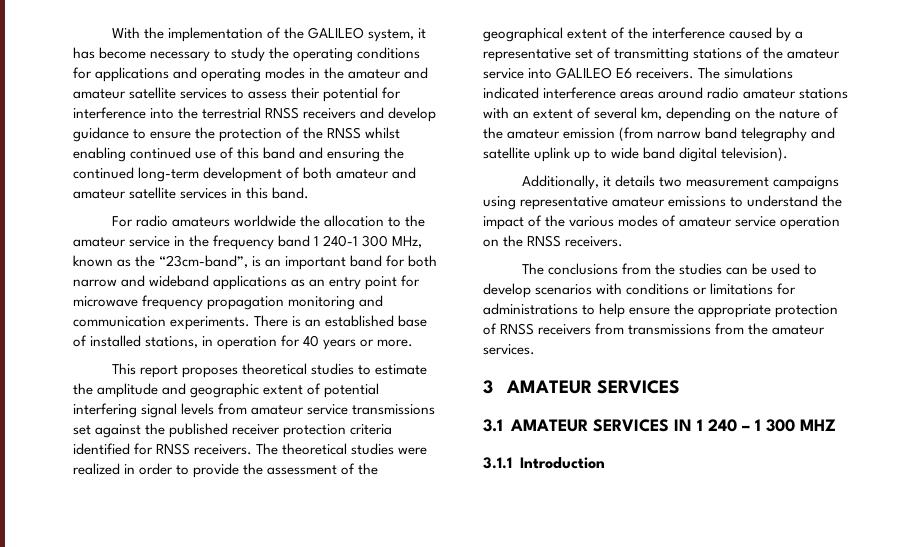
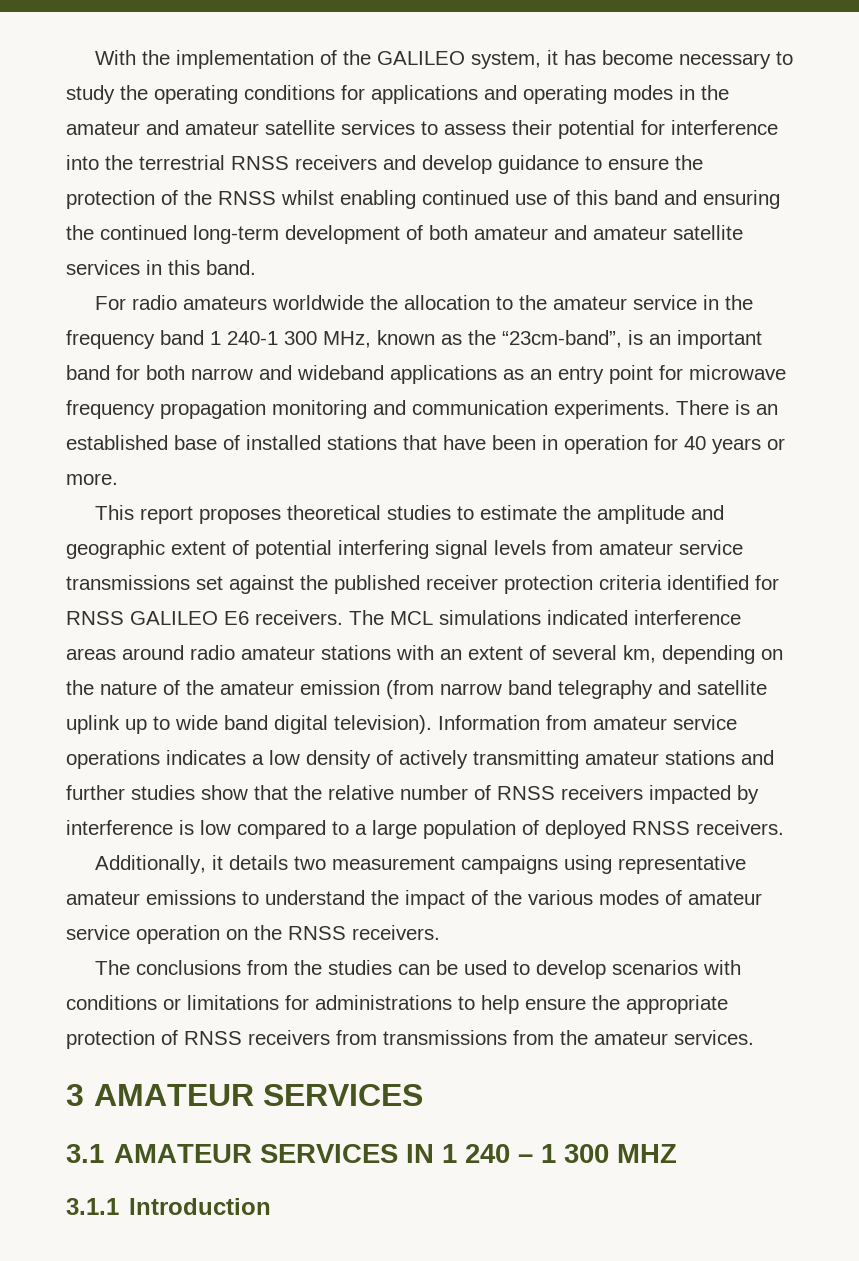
[145,336,199,348] stations, -> [327,435,536,450] stations that have been
[194,443,428,455] [73,463,379,478] [483,27,804,42] [483,47,841,62] [483,68,553,79] receivers. The theoretical studies were realized in order to provide the assessment of the geographical extent of the interference caused by a representative set of transmitting stations of the amateur service into -> (124, 618) none
(721, 73) none -> [390,611,433,625] MCL
(789, 154) none -> [438,715,737,730] [66,750,774,769] [66,785,759,804] [66,820,784,839] Information from amateur service operations indicates a low density of actively transmitting amateur stations and further studies show that the relative number of RNSS receivers impacted by interference is low compared to a large population of deployed RNSS receivers.

